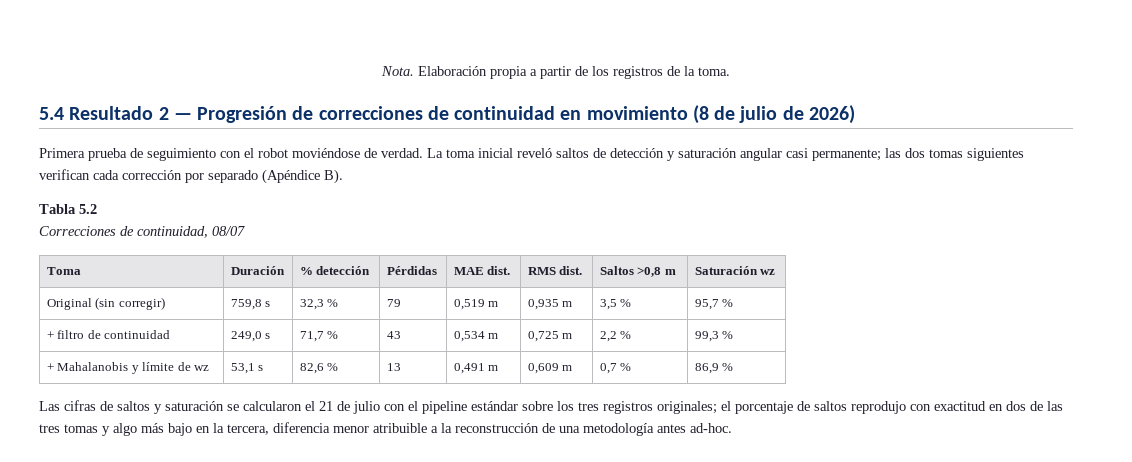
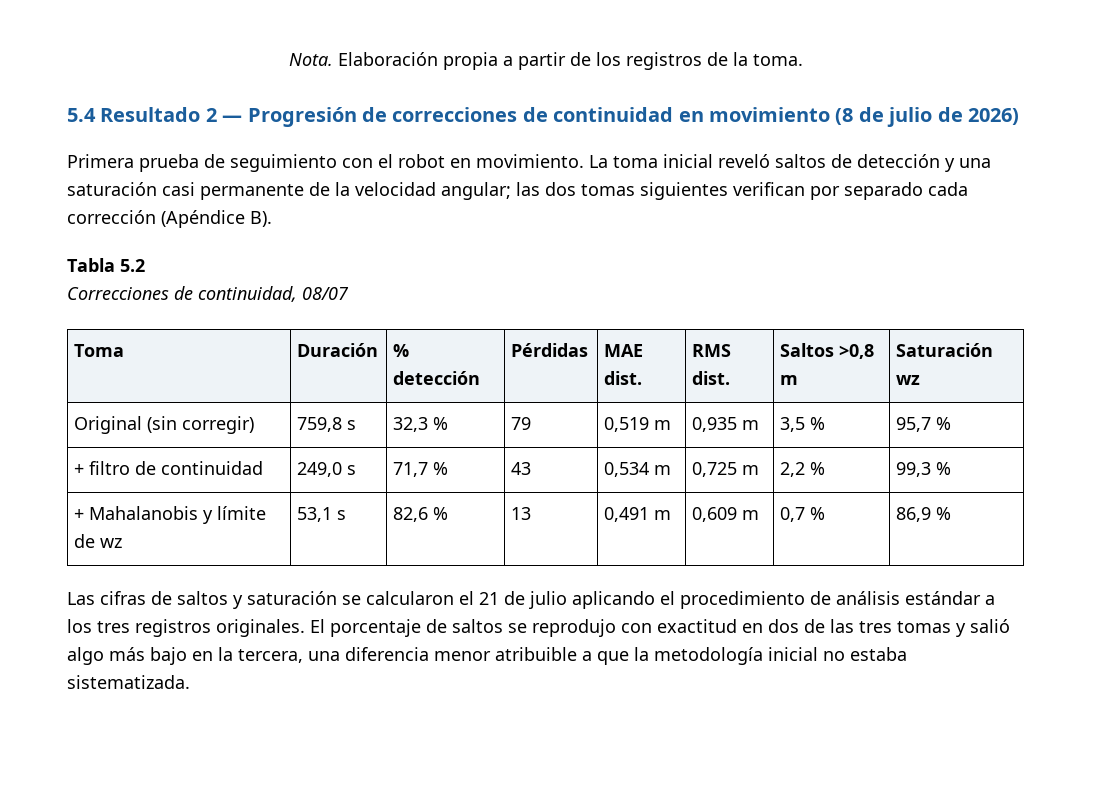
[292,148,423,158] moviéndose de verdad. -> [450,154,584,168] en movimiento.
[678,148,881,161] saturación angular casi permanente; -> [959,158,991,168] [67,182,511,200] una saturación casi permanente de la velocidad angular;
[93,170,258,183] cada corrección por separado -> [810,182,968,200] [67,210,156,224] por separado cada corrección
[384,401,553,414] con el pipeline estándar sobre -> [572,591,995,609] aplicando el procedimiento de análisis estándar a
[657,401,731,414] originales; el -> [216,619,325,637] originales. El
(847, 406) none -> [508,623,527,633] se
(110, 431) none -> [970,619,1010,633] salió
(269, 429) none -> [308,651,340,661] una
[441,423,732,436] la reconstrucción de una metodología antes ad-hoc. -> [597,647,907,665] [67,675,190,689] que la metodología inicial no estaba sistematizada.

